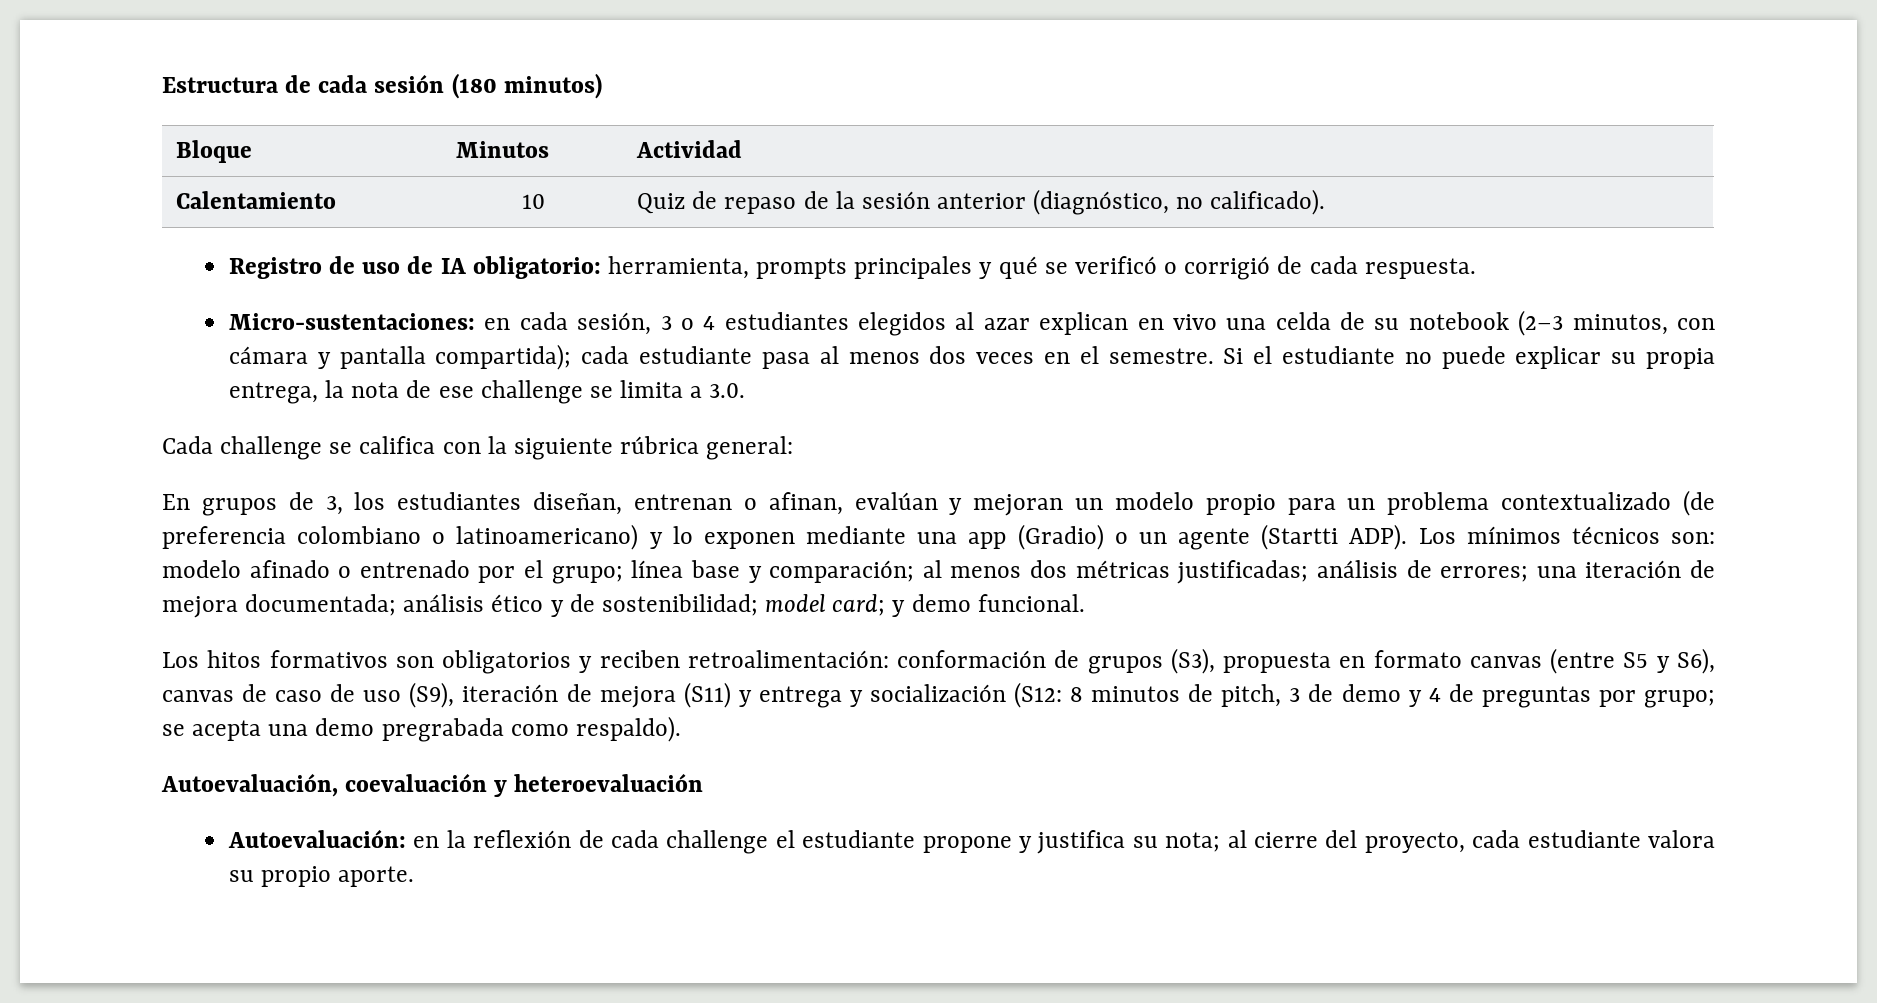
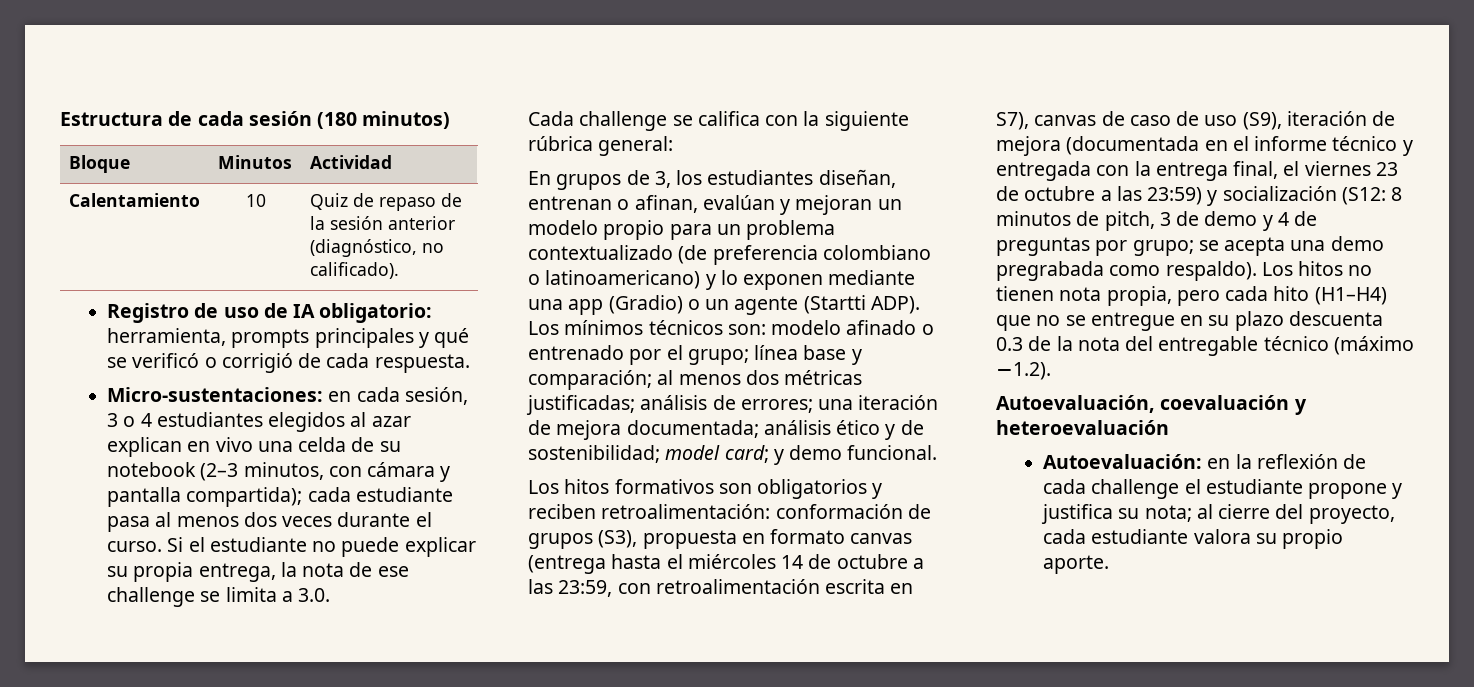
[1043,346,1214,364] en el semestre. -> [337,512,432,527] [106,541,162,552] durante el curso.
[1550,648,1716,674] (entre S5 y S6), -> [528,554,924,574] [528,579,914,597] [996,112,1029,130] (entrega hasta el miércoles 14 de octubre a las 23:59, con retroalimentación escrita en S7),
[683,682,842,708] (S11) y entrega -> [1066,136,1413,156] [996,161,1398,181] [996,186,1203,205] (documentada en el informe técnico y entregada con la entrega final, el viernes 23 de octubre a las 23:59)
(681, 729) none -> [1261,261,1373,276] [996,286,1387,306] [996,311,1383,331] [996,336,1414,356] [996,362,1051,380] Los hitos no tienen nota propia, pero cada hito (H1–H4) que no se entregue en su plazo descuenta 0.3 de la nota del entregable técnico (máximo −1.2).

